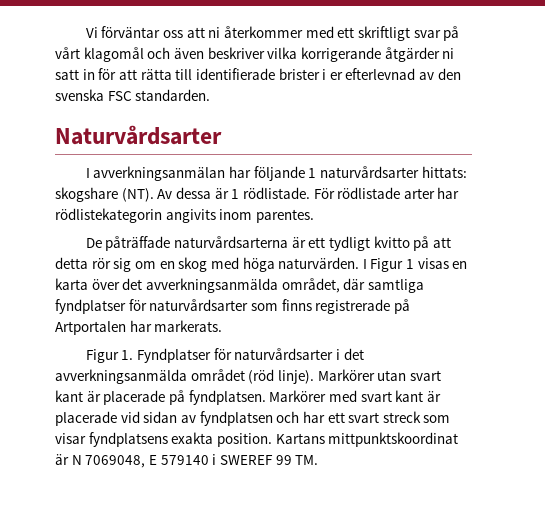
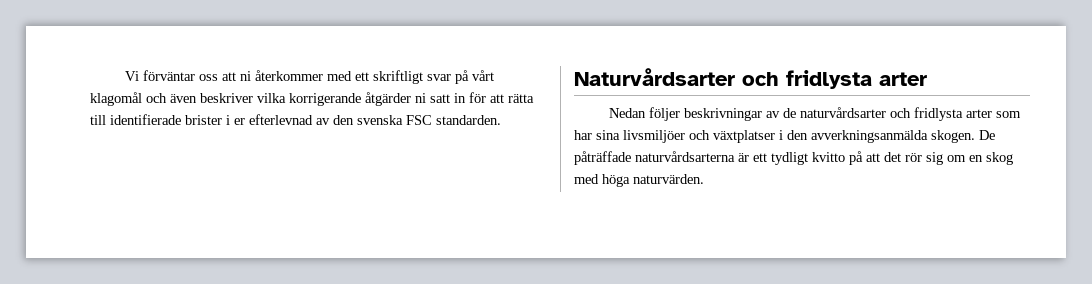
[85,166,467,181] [55,187,460,202] [55,208,314,223] // I avverkningsanmälan har följande 1 naturvårdsarter hittats: skogshare (NT). Av dessa är 1 rödlistade. För rödlistade arter har rödlistekategorin angivits inom parentes. // -> [742,70,927,89] [608,107,1021,121] [574,130,975,143] och fridlysta arter // Nedan följer beskrivningar av de naturvårdsarter och fridlysta arter som har sina livsmiljöer och växtplatser i den avverkningsanmälda skogen.
[55,257,88,269] detta -> [884,152,901,162] det
[362,258,468,272] [55,278,424,293] [55,299,410,314] [55,320,223,335] [85,348,364,363] [55,369,441,384] [55,390,441,405] [55,411,451,426] [55,432,459,447] [55,454,319,468] I Figur 1 visas en karta över det avverkningsanmälda området, där samtliga fyndplatser för naturvårdsarter som finns registrerade på Artportalen har markerats. // Figur 1. Fyndplatser för naturvårdsarter i det avverkningsanmälda området (röd linje). Markörer utan svart kant är placerade på fyndplatsen. Markörer med svart kant är placerade vid sidan av fyndplatsen och har ett svart streck som visar fyndplatsens exakta position. Kartans mittpunktskoordinat är N 7069048, E 579140 i SWEREF 99 TM. -> (704, 179) none

